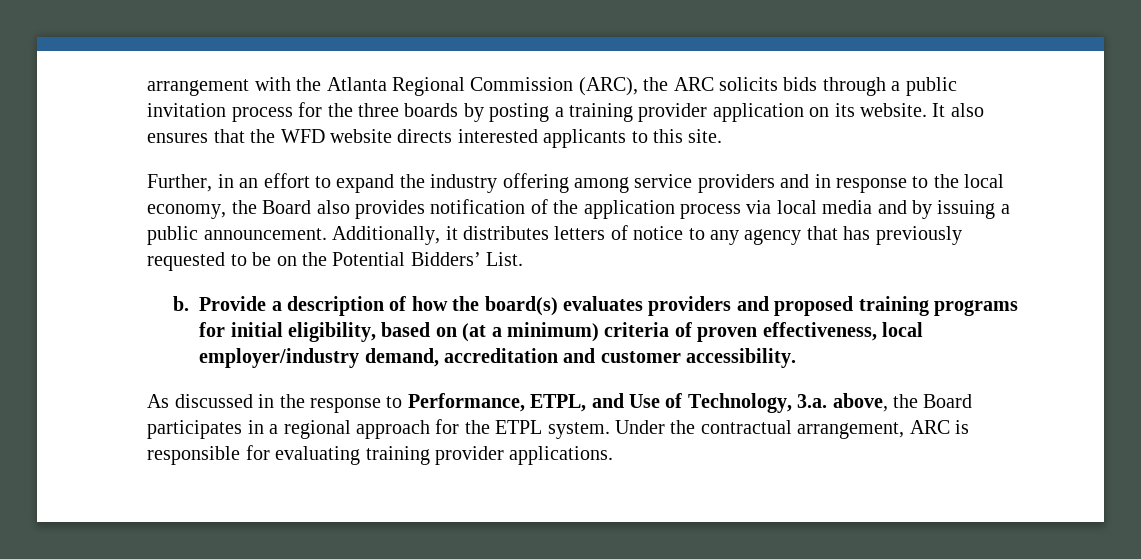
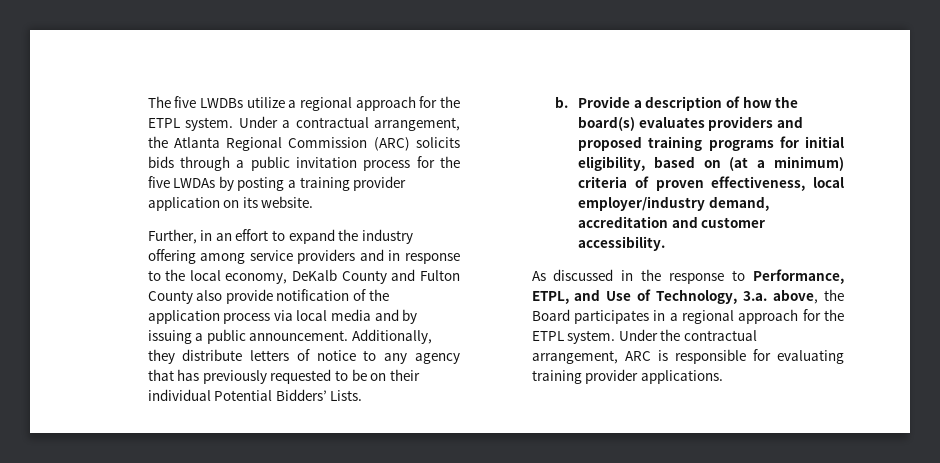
[147,77,291,96] arrangement with -> [147,96,460,111] [147,116,460,131] The five LWDBs utilize a regional approach for the ETPL system. Under a contractual arrangement,
[578,77,714,96] (ARC), the ARC -> [373,137,410,151] (ARC)
[358,103,459,117] three boards -> [147,176,216,188] five LWDAs
[932,103,984,117] [147,129,723,148] It also ensures that the WFD website directs interested applicants to this site. -> (314, 202) none
[231,200,426,219] the Board also provides -> [292,269,461,284] [147,289,273,304] DeKalb County and Fulton County also provide
[445,226,550,240] it distributes -> [147,349,243,364] they distribute
[302,252,328,266] the -> [390,369,421,381] [147,389,211,401] their individual
[486,252,524,266] List. -> [330,390,363,401] Lists.

